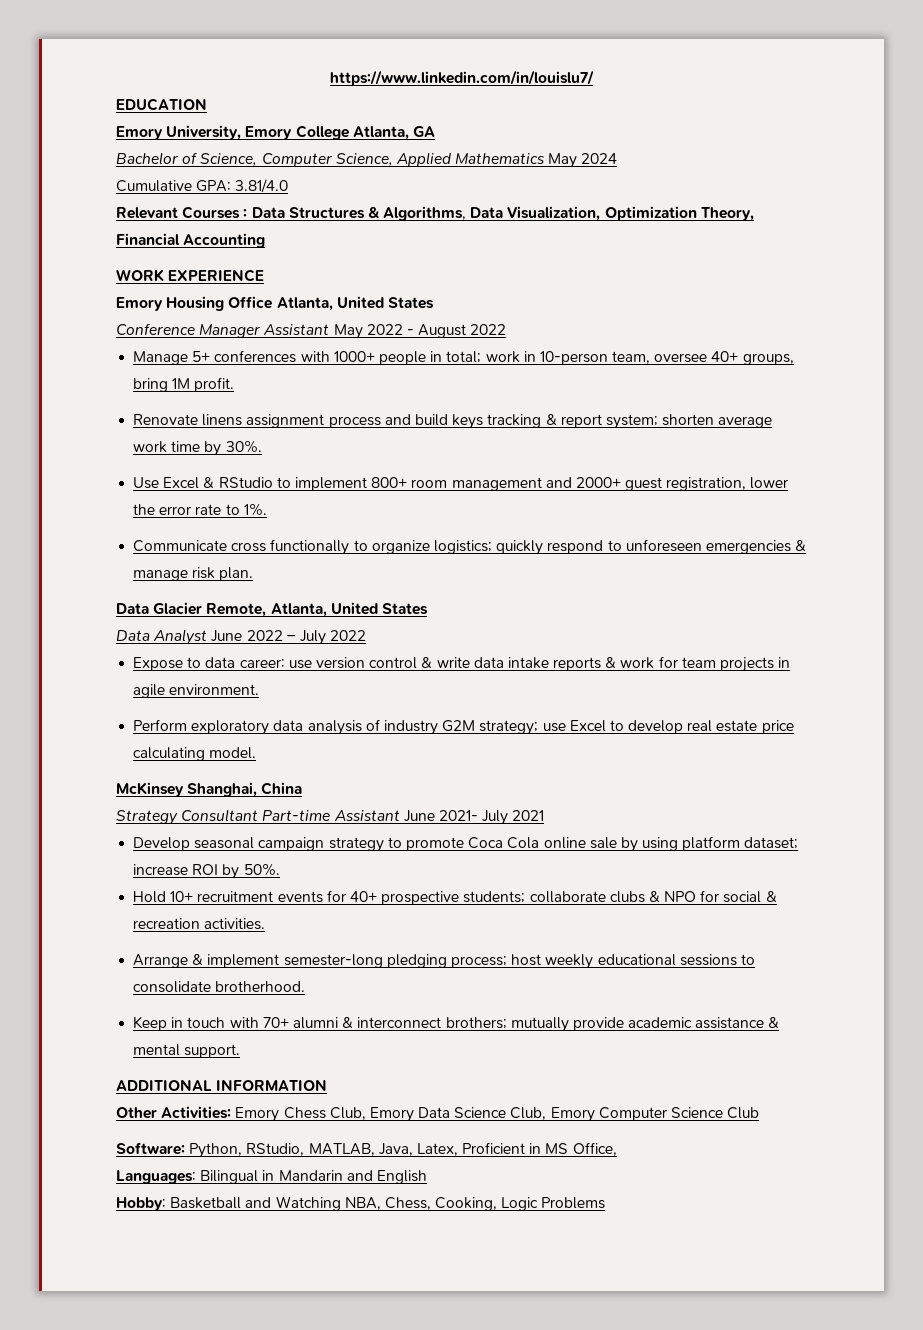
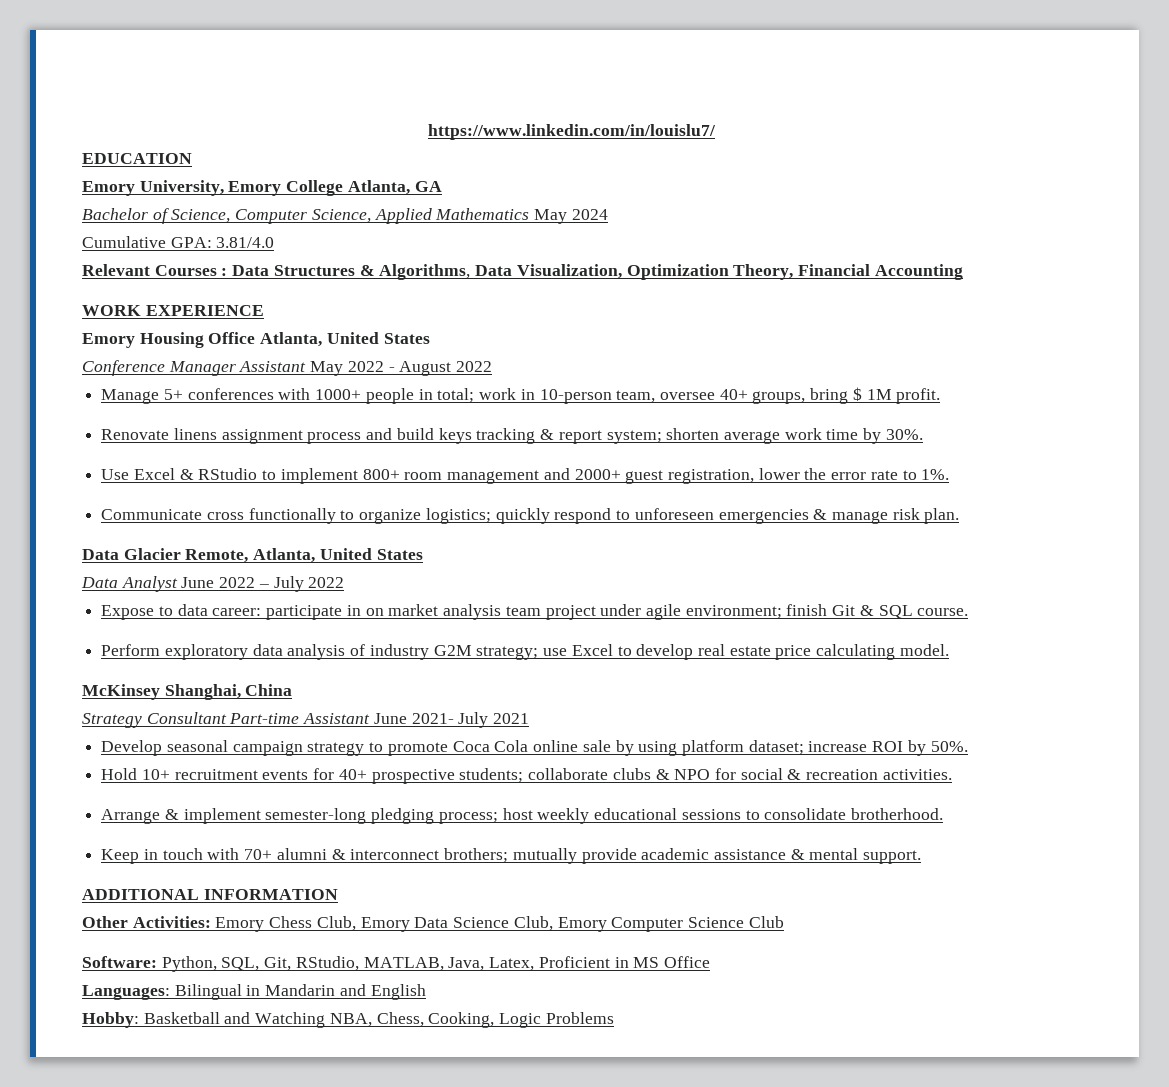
(169, 385) none -> [852,387,862,401] $
[288,656,791,672] [133,684,260,698] use version control & write data intake reports & work for team projects in agile environment. -> [266,604,969,620] participate in on market analysis team project under agile environment; finish Git & SQL course.
(243, 1150) none -> [221,957,292,971] SQL, Git,
[572,1142,617,1156] Office, -> [663,956,710,968] Office

